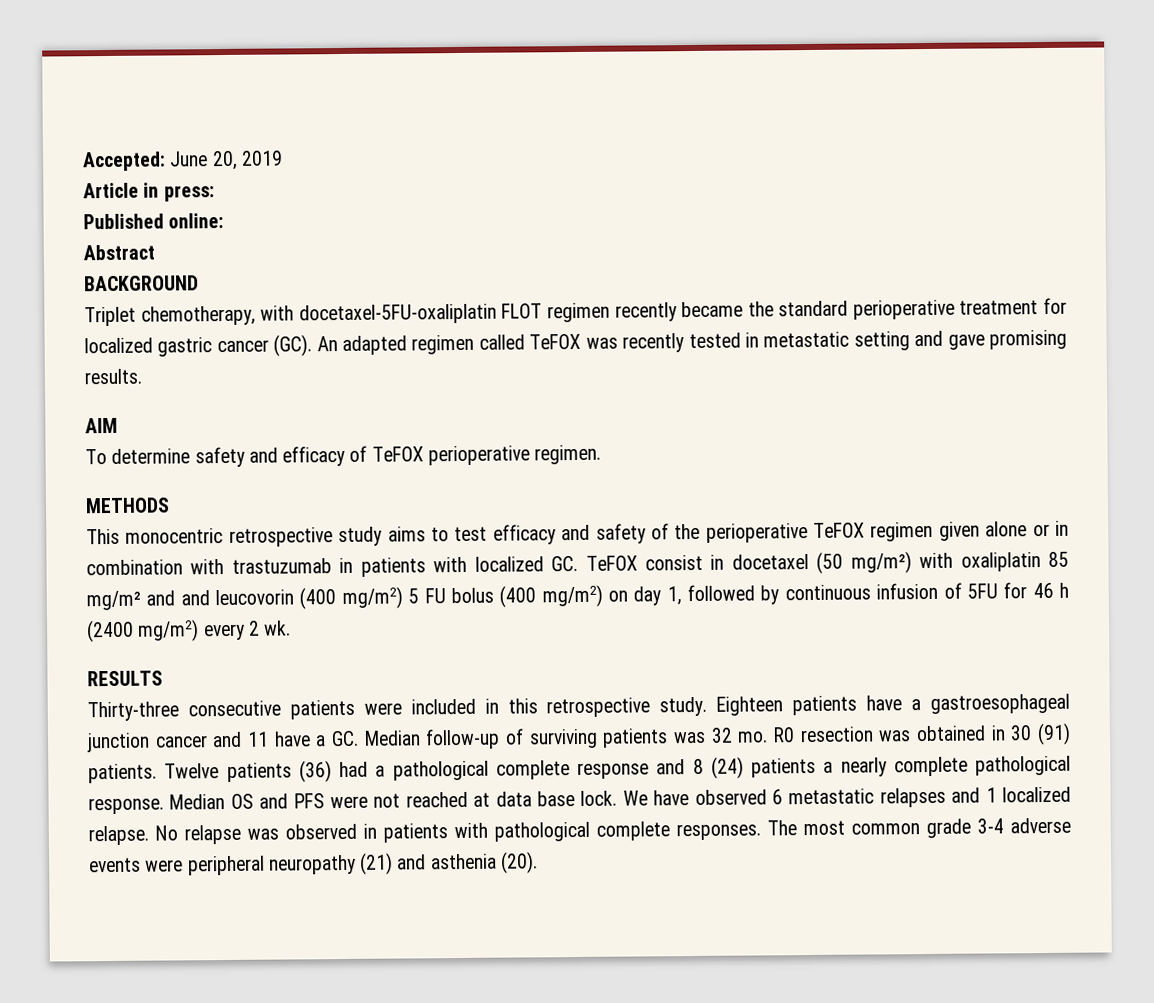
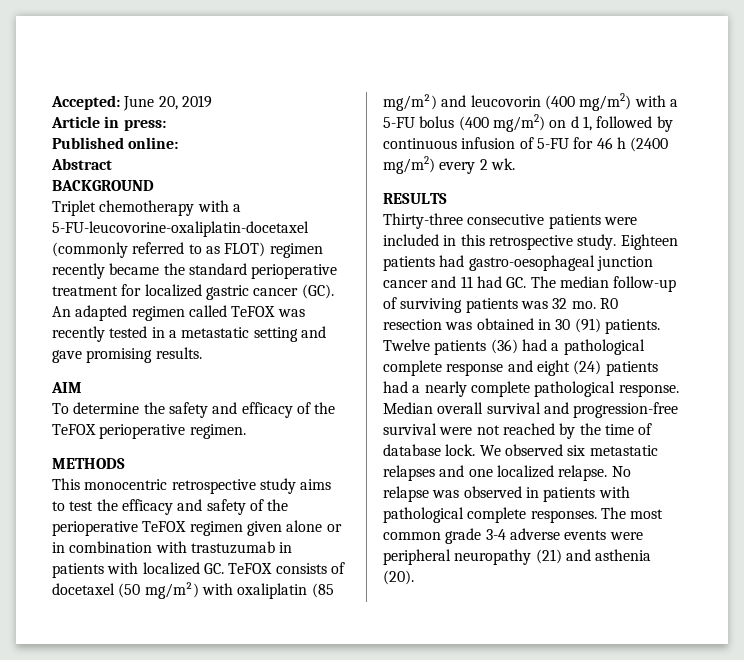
[140,303,543,326] chemotherapy, with docetaxel-5FU-oxaliplatin FLOT -> [99,200,241,216] [52,221,309,237] [52,242,266,258] chemotherapy with a 5-FU-leucovorine-oxaliplatin-docetaxel (commonly referred to as FLOT)
(759, 340) none -> [168,330,177,338] a
(191, 456) none -> [143,402,165,414] the
(368, 453) none -> [314,402,336,414] the
(488, 534) none -> [96,499,118,511] the
[644,554,725,571] consist in -> [275,562,345,574] consists of
[1048,551,1069,567] [86,590,176,611] 85 mg/m² and -> [311,583,334,598] [383,94,437,111] (85 mg/m²)
[408,588,446,604] 5 FU -> [634,95,678,107] [383,117,415,128] with a 5-FU
[633,586,662,606] day -> [570,116,579,128] d
[966,583,998,599] 5FU -> [536,138,569,149] 5-FU
[866,693,1070,714] have a gastroesophageal -> [439,255,595,271] had gastro-oesophageal
[273,730,421,747] have a GC. Median -> [476,276,609,288] had GC. The median
[692,758,704,775] 8 -> [536,360,570,376] eight
(816, 767) none -> [383,381,408,393] had
[230,789,783,809] OS and PFS were not reached at data base lock. We have observed 6 -> [437,402,679,418] [383,423,653,439] [383,444,586,456] overall survival and progression-free survival were not reached by the time of database lock. We observed six
[985,787,997,803] 1 -> [468,469,493,477] one

